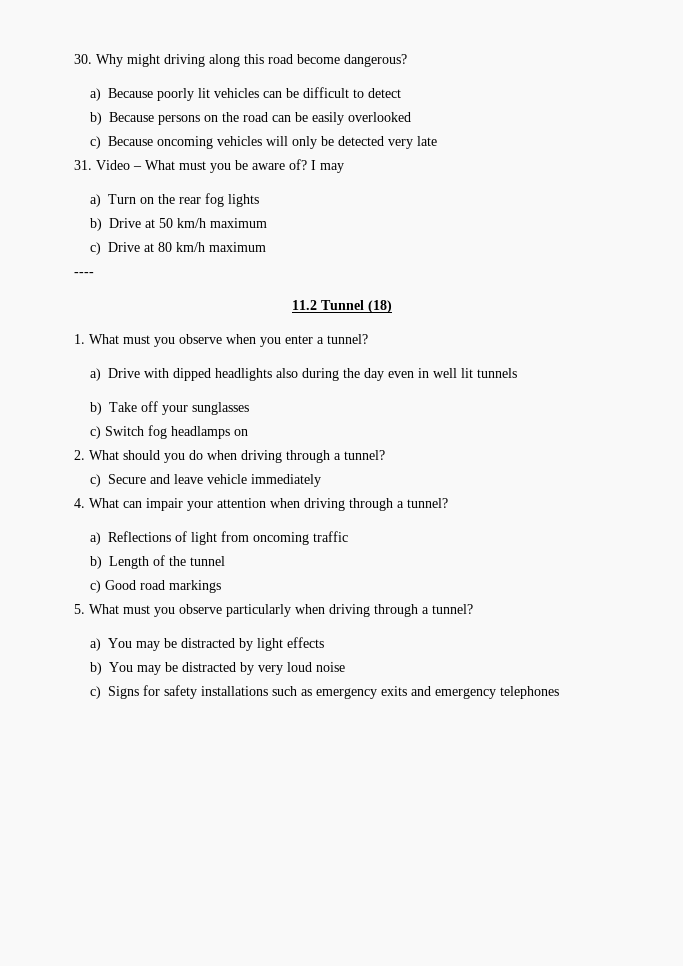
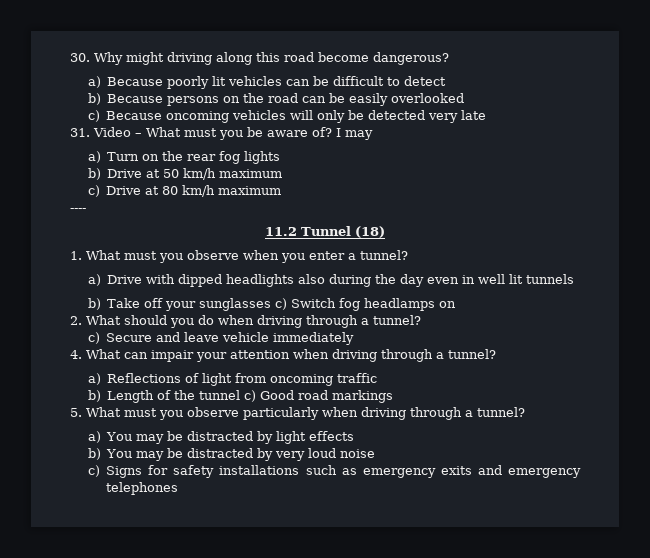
(250, 408) // -> (272, 304) none
(226, 561) // -> (241, 395) none

